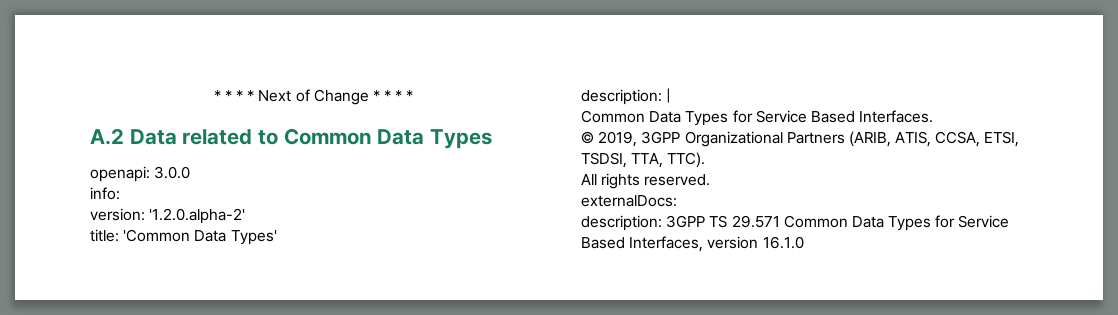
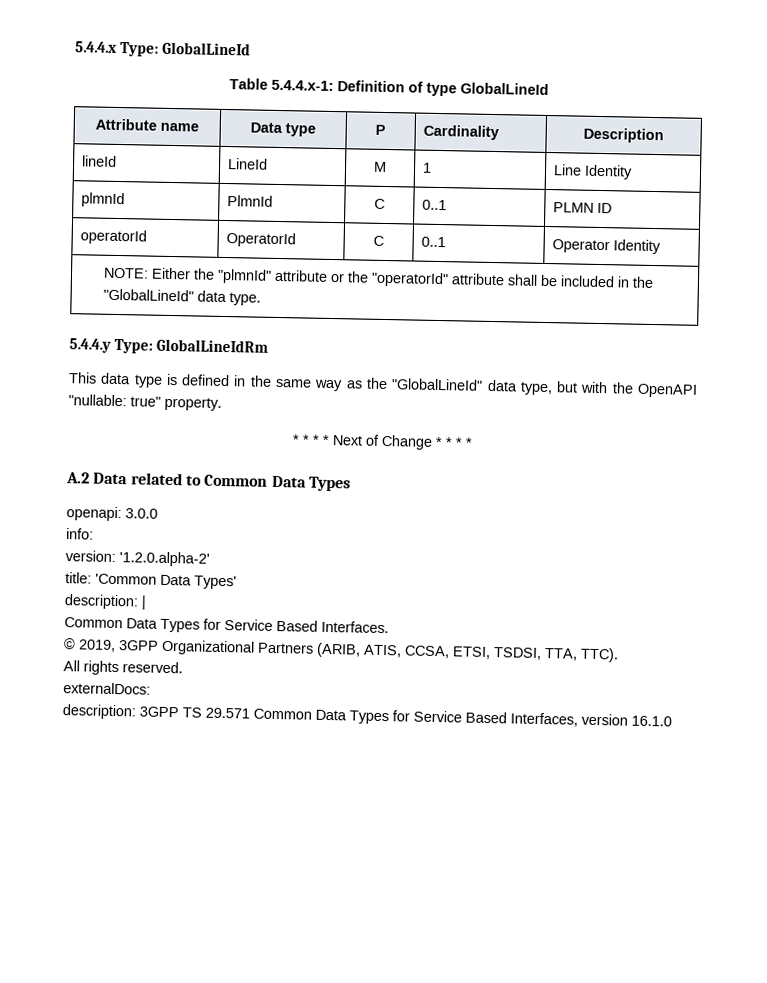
(213, 95) none -> [75,41,251,57] [228,78,549,97] [95,118,199,132] [250,122,316,137] [375,124,386,135] [422,124,499,141] [583,127,664,144] [81,155,117,167] [226,158,268,170] [373,161,387,172] [421,162,432,173] [552,164,633,180] [80,192,125,208] [226,195,273,207] [374,198,385,209] [421,199,447,211] [552,202,612,214] [79,229,147,245] [225,232,296,248] [373,235,384,246] [420,236,446,248] [551,239,661,255] [102,267,654,288] [102,288,261,306] [69,338,269,354] [68,372,698,398] [68,394,222,411] 5.4.4.x Type: GlobalLineId // Table 5.4.4.x-1: Definition of type GlobalLineId // Attribute name | Data type | P | Cardinality | Description // lineId | LineId | M | 1 | Line Identity // plmnId | PlmnId | C | 0..1 | PLMN ID // operatorId | OperatorId | C | 0..1 | Operator Identity // NOTE: Either the "plmnId" attribute or the "operatorId" attribute shall be included in the "GlobalLineId" data type. // 5.4.4.y Type: GlobalLineIdRm // This data type is defined in the same way as the "GlobalLineId" data type, but with the OpenAPI "nullable: true" property. //

